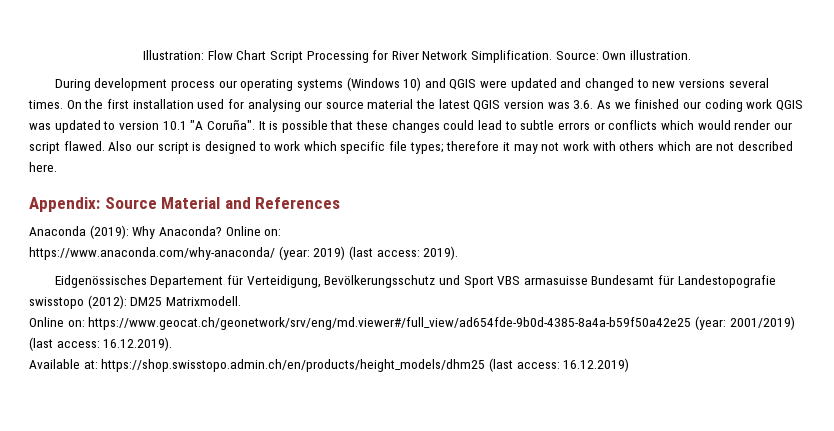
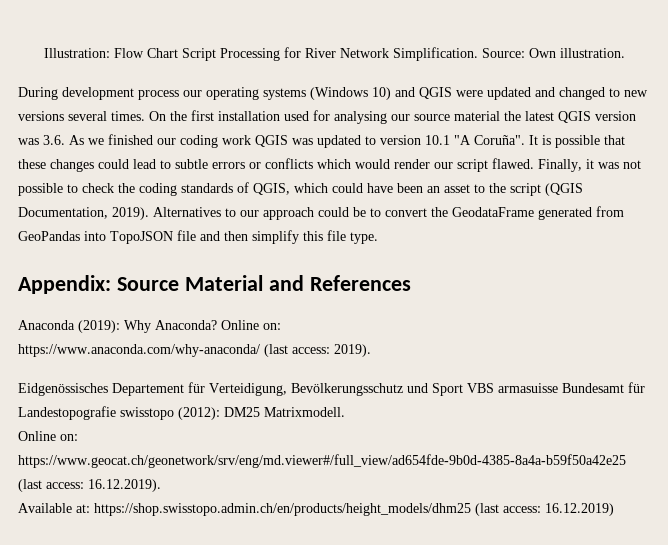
[108,141,793,154] [29,162,57,172] Also our script is designed to work which specific file types; therefore it may not work with others which are not described here. -> [538,159,641,172] [18,182,583,196] [18,206,624,220] [18,230,378,244] Finally, it was not possible to check the coding standards of QGIS, which could have been an asset to the script (QGIS Documentation, 2019). Alternatives to our approach could be to convert the GeodataFrame generated from GeoPandas into TopoJSON file and then simplify this file type.
[278,246,346,260] (year: 2019) -> (260, 350) none
[694,316,795,330] (year: 2001/2019) -> (626, 461) none

